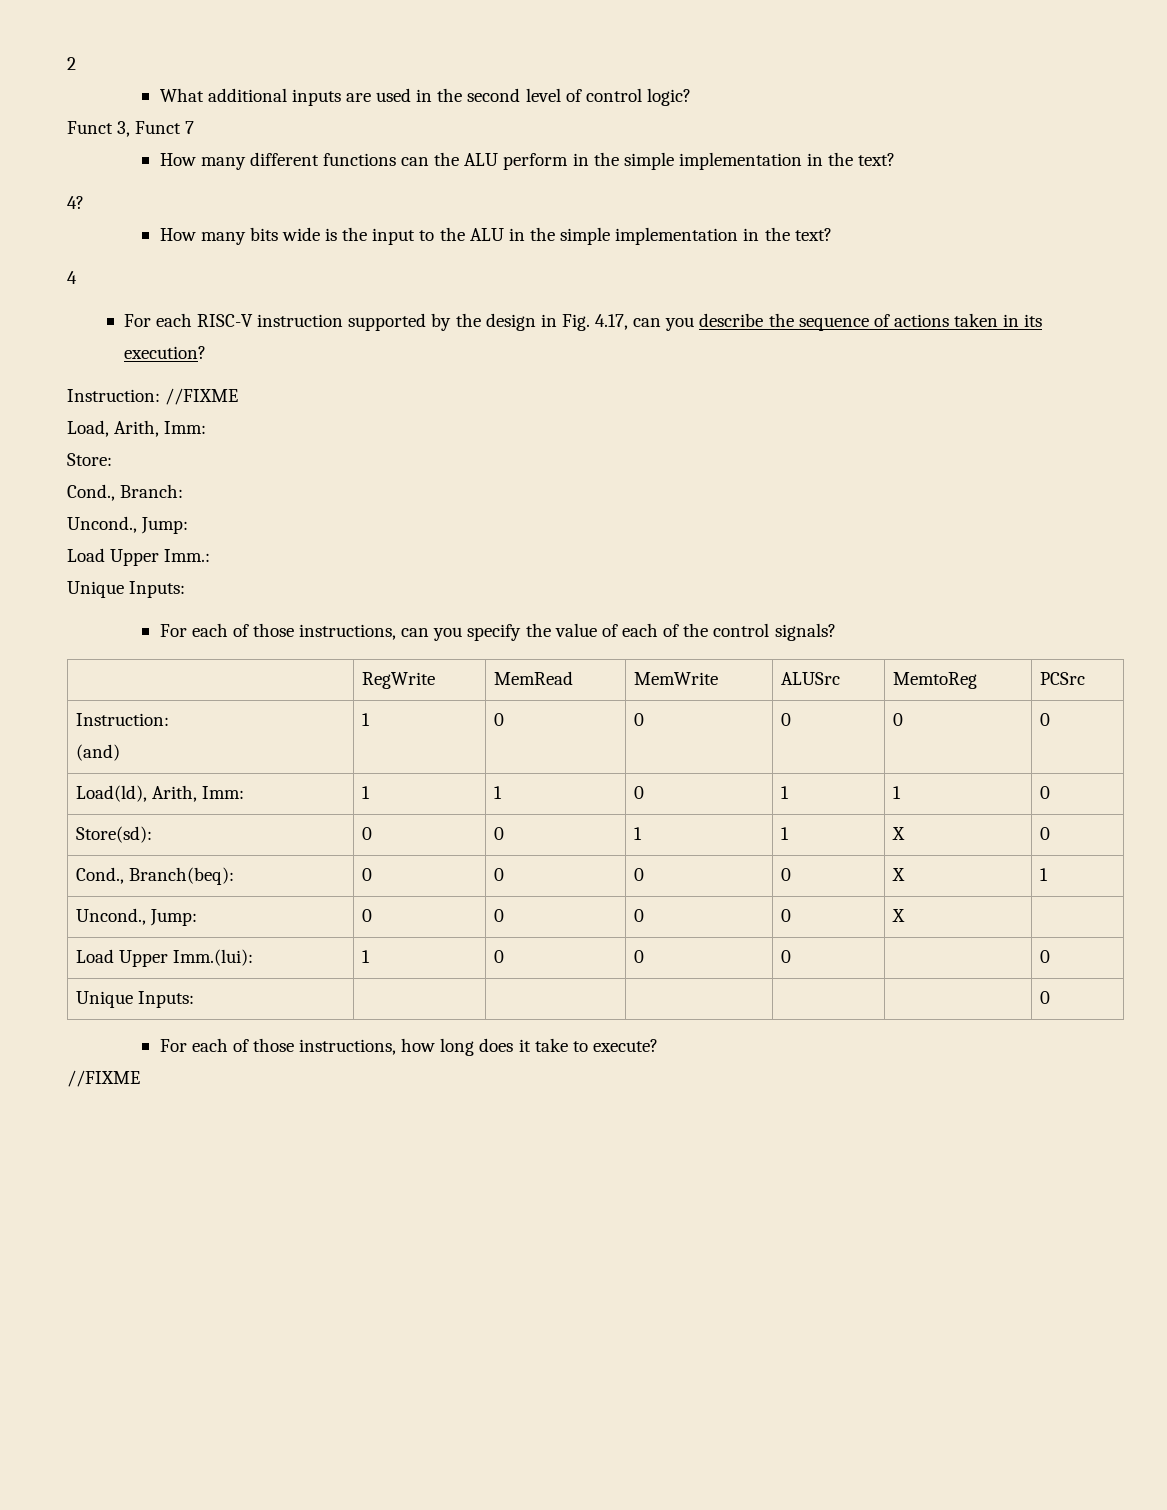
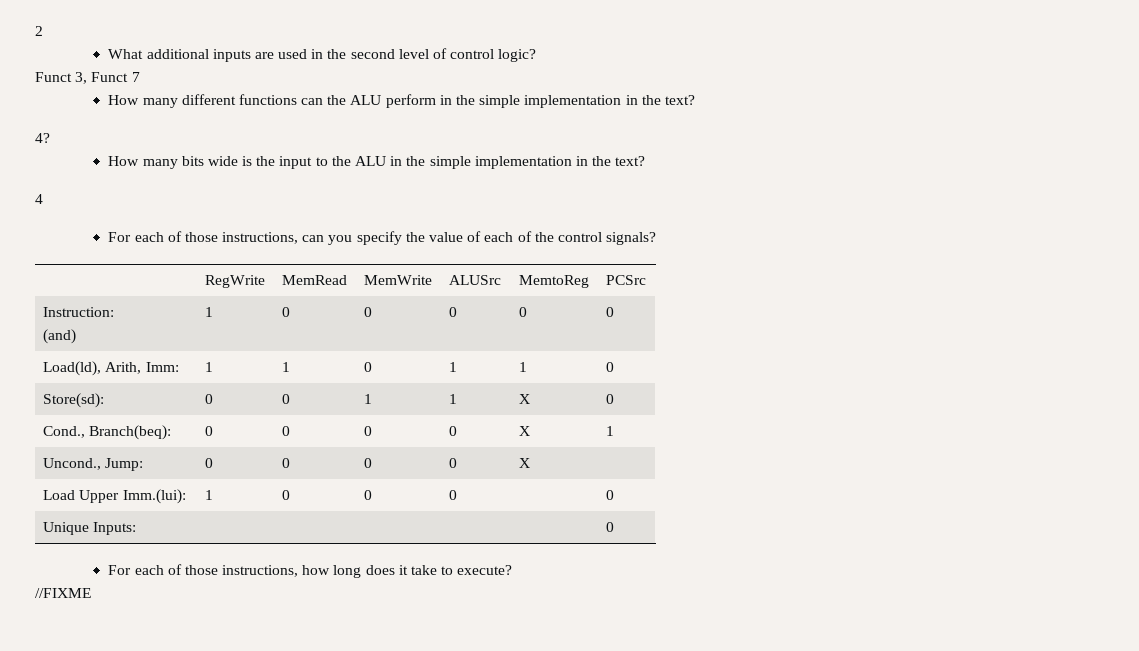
[123,313,1043,331] [123,346,206,359] [67,388,239,405] [67,420,207,437] [67,453,112,466] [67,484,184,501] [67,516,189,534] [67,548,211,566] [67,581,186,598] // For each RISC-V instruction supported by the design in Fig. 4.17, can you describe the sequence of actions taken in its execution? // Instruction: //FIXME // Load, Arith, Imm: // Store: // Cond., Branch: // Uncond., Jump: // Load Upper Imm.: // Unique Inputs: -> (43, 199) none

